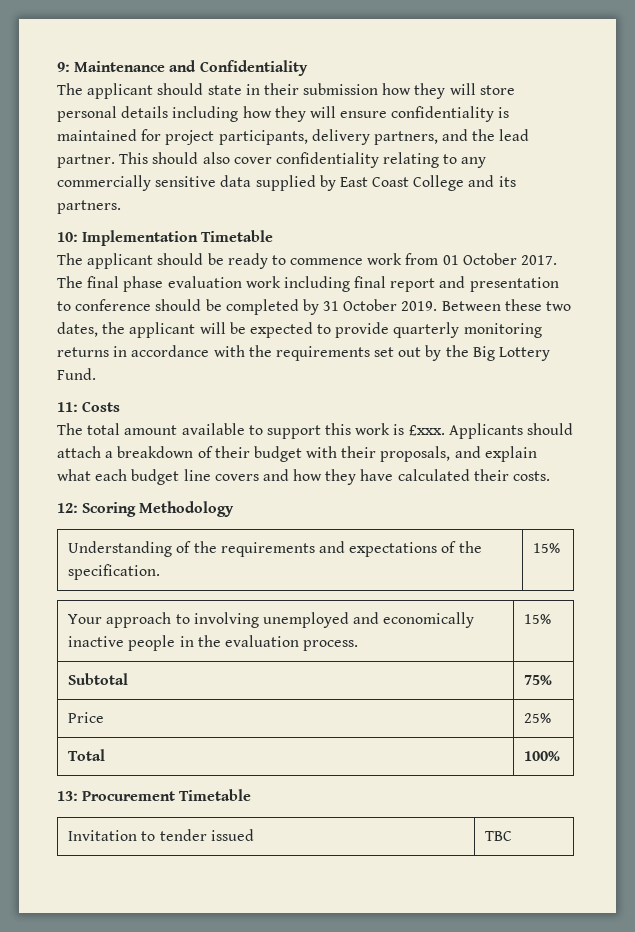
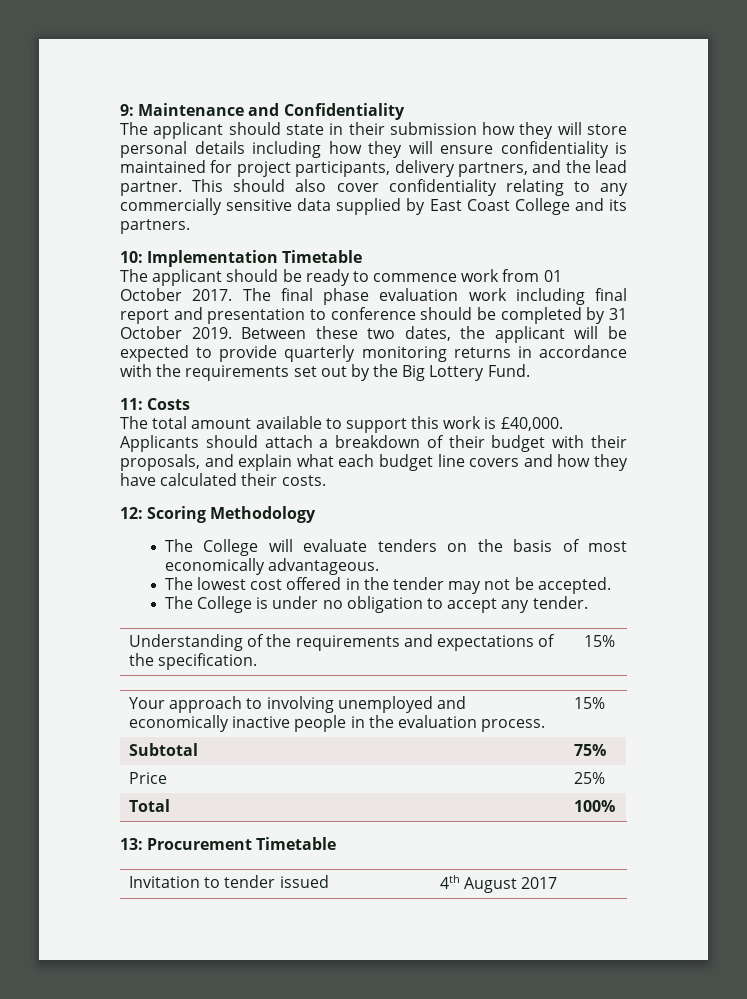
[408,425,445,436] £xxx. -> [500,417,563,431] £40,000.
(235, 509) none -> [164,539,627,556] [164,558,380,575] [164,577,611,594] [164,596,588,613] // The College will evaluate tenders on the basis of most economically advantageous. // The lowest cost offered in the tender may not be accepted. // The College is under no obligation to accept any tender.
[485,831,513,841] TBC -> [440,875,558,893] 4th August 2017

